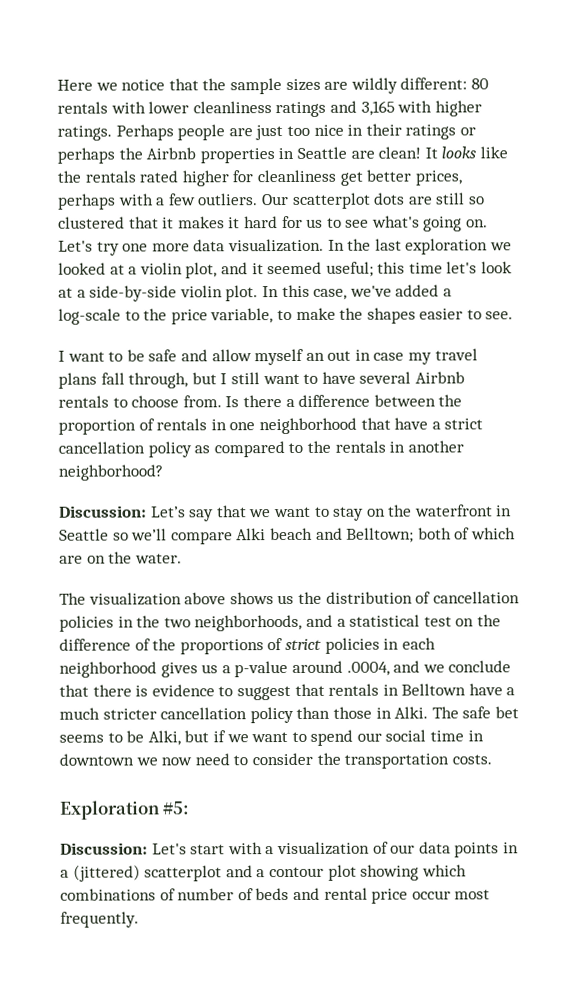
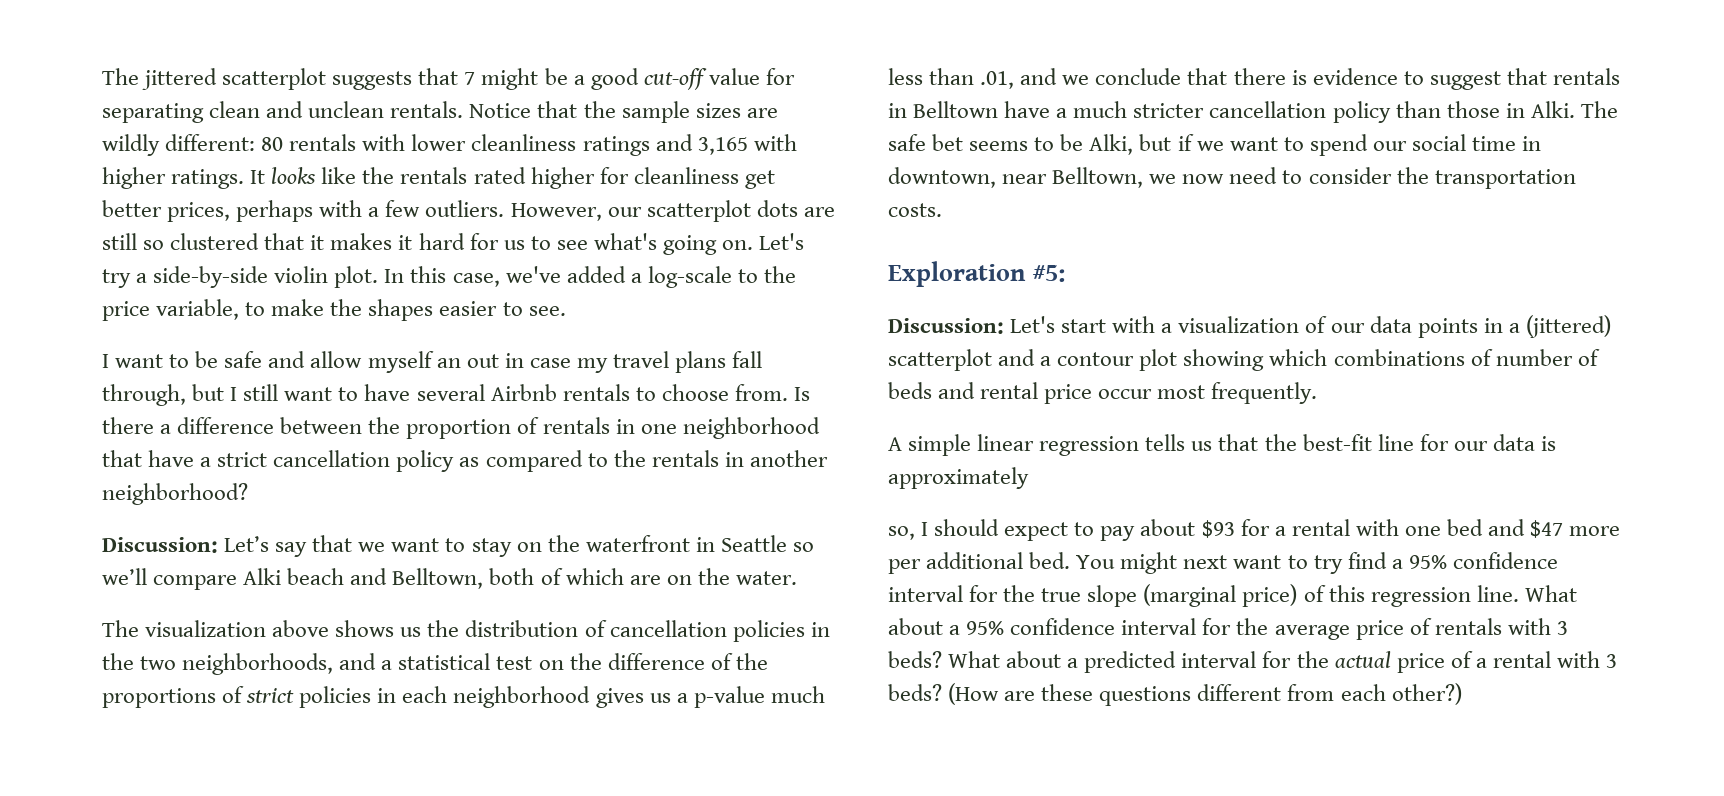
[57,79,166,91] Here we notice -> [102,68,795,90] [102,101,532,123] The jittered scatterplot suggests that 7 might be a good cut-off value for separating clean and unclean rentals. Notice
[115,123,476,141] [57,146,422,164] Perhaps people are just too nice in their ratings or perhaps the Airbnb properties in Seattle are clean! -> (245, 179) none
[261,193,289,206] Our -> [510,203,642,221] However, our
[122,238,512,255] [58,261,513,279] [58,287,73,298] one more data visualization. In the last exploration we looked at a violin plot, and it seemed useful; this time let's look at -> (131, 278) none
[346,527,415,543] Belltown; -> [392,568,484,589] Belltown,
[291,660,390,676] around .0004, -> [770,686,825,703] [888,68,1015,89] much less than .01,
[59,753,134,766] downtown -> [888,167,1144,188] downtown, near Belltown,
(139, 919) none -> [888,434,1556,456] [888,467,1029,489] [888,519,1621,541] [888,552,1558,574] [888,584,1577,607] [888,618,1568,640] [888,651,1618,673] [888,683,1462,706] // A simple linear regression tells us that the best-fit line for our data is approximately // so, I should expect to pay about $93 for a rental with one bed and $47 more per additional bed. You might next want to try find a 95% confidence interval for the true slope (marginal price) of this regression line. What about a 95% confidence interval for the average price of rentals with 3 beds? What about a predicted interval for the actual price of a rental with 3 beds? (How are these questions different from each other?)

